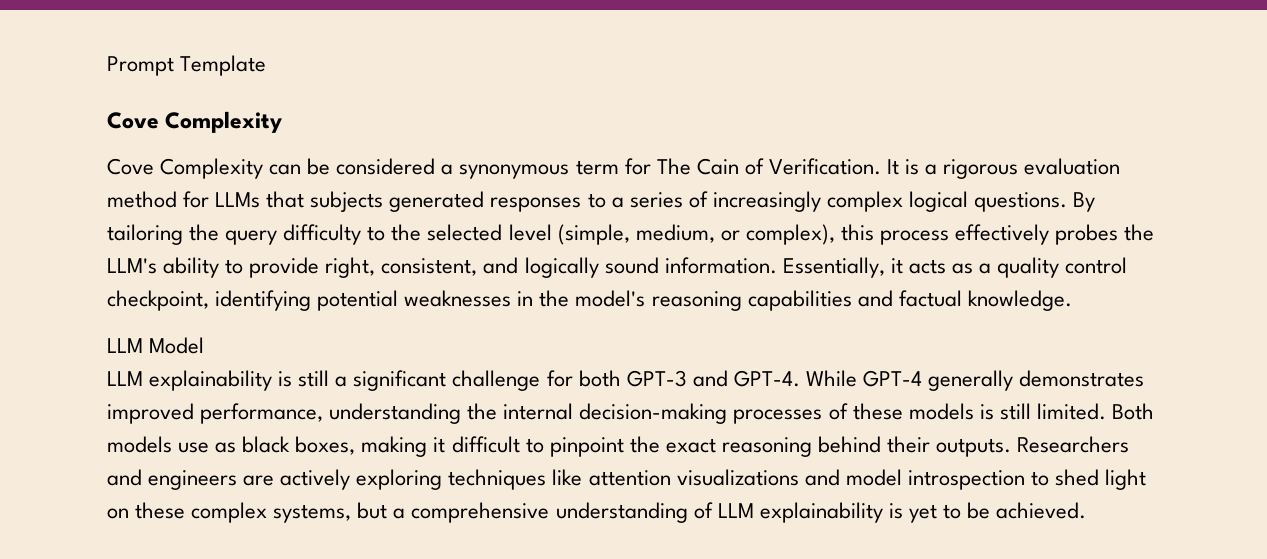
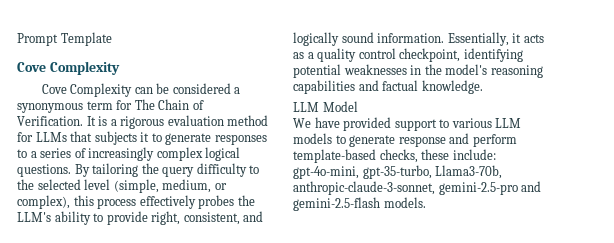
[696,158,739,175] Cain -> [158,99,190,110] Chain
[389,191,485,212] generated -> [140,132,212,145] it to generate
[107,370,1145,391] [107,403,1154,424] [107,436,1130,457] [107,469,1147,490] [107,502,1087,523] LLM explainability is still a significant challenge for both GPT-3 and GPT-4. While GPT-4 generally demonstrates improved performance, understanding the internal decision-making processes of these models is still limited. Both models use as black boxes, making it difficult to pinpoint the exact reasoning behind their outputs. Researchers and engineers are actively exploring techniques like attention visualizations and model introspection to shed light on these complex systems, but a comprehensive understanding of LLM explainability is yet to be achieved. -> [293,117,522,131] [293,133,517,147] [293,149,496,163] [293,165,503,179] [293,181,542,195] [293,197,426,211] We have provided support to various LLM models to generate response and perform template-based checks, these include: gpt-4o-mini, gpt-35-turbo, Llama3-70b, anthropic-claude-3-sonnet, gemini-2.5-pro and gemini-2.5-flash models.

